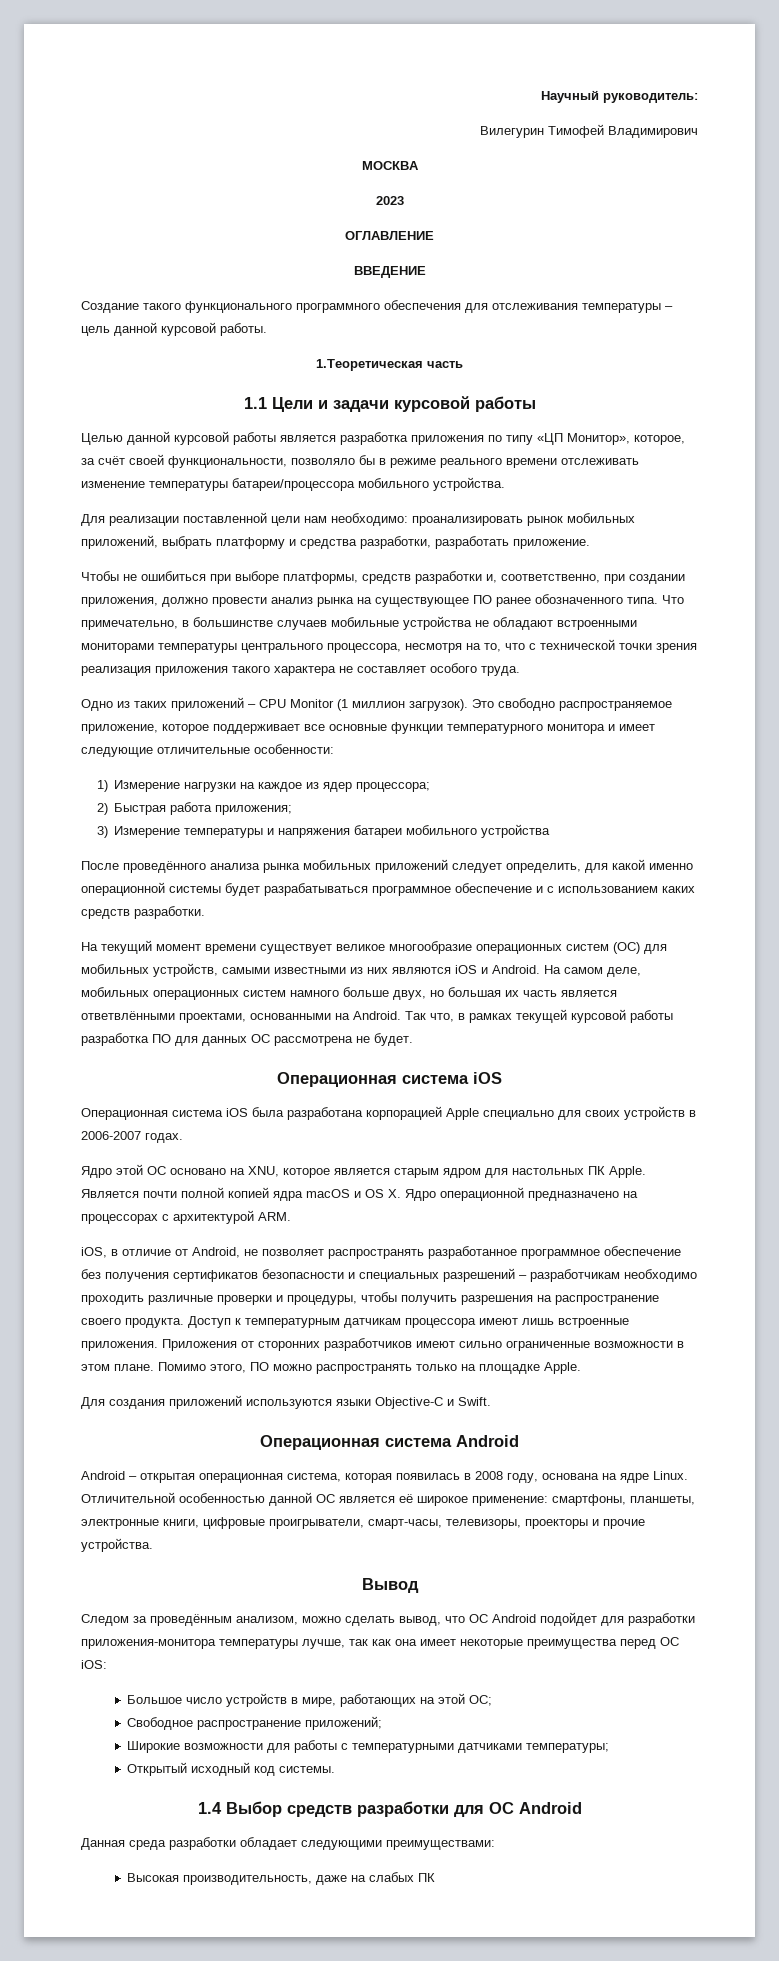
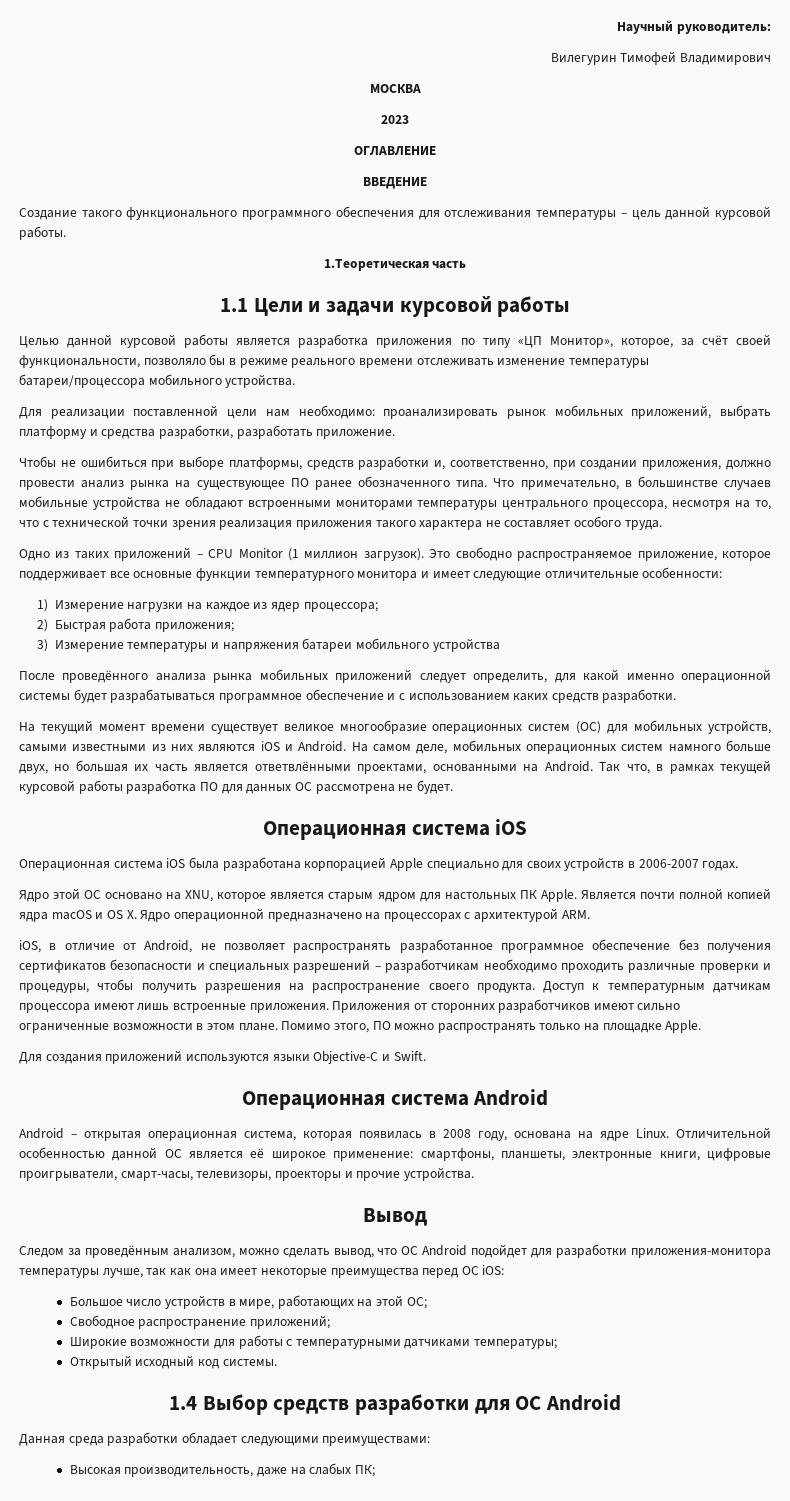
[417,1873,435,1882] ПК -> [354,1465,375,1477] ПК;

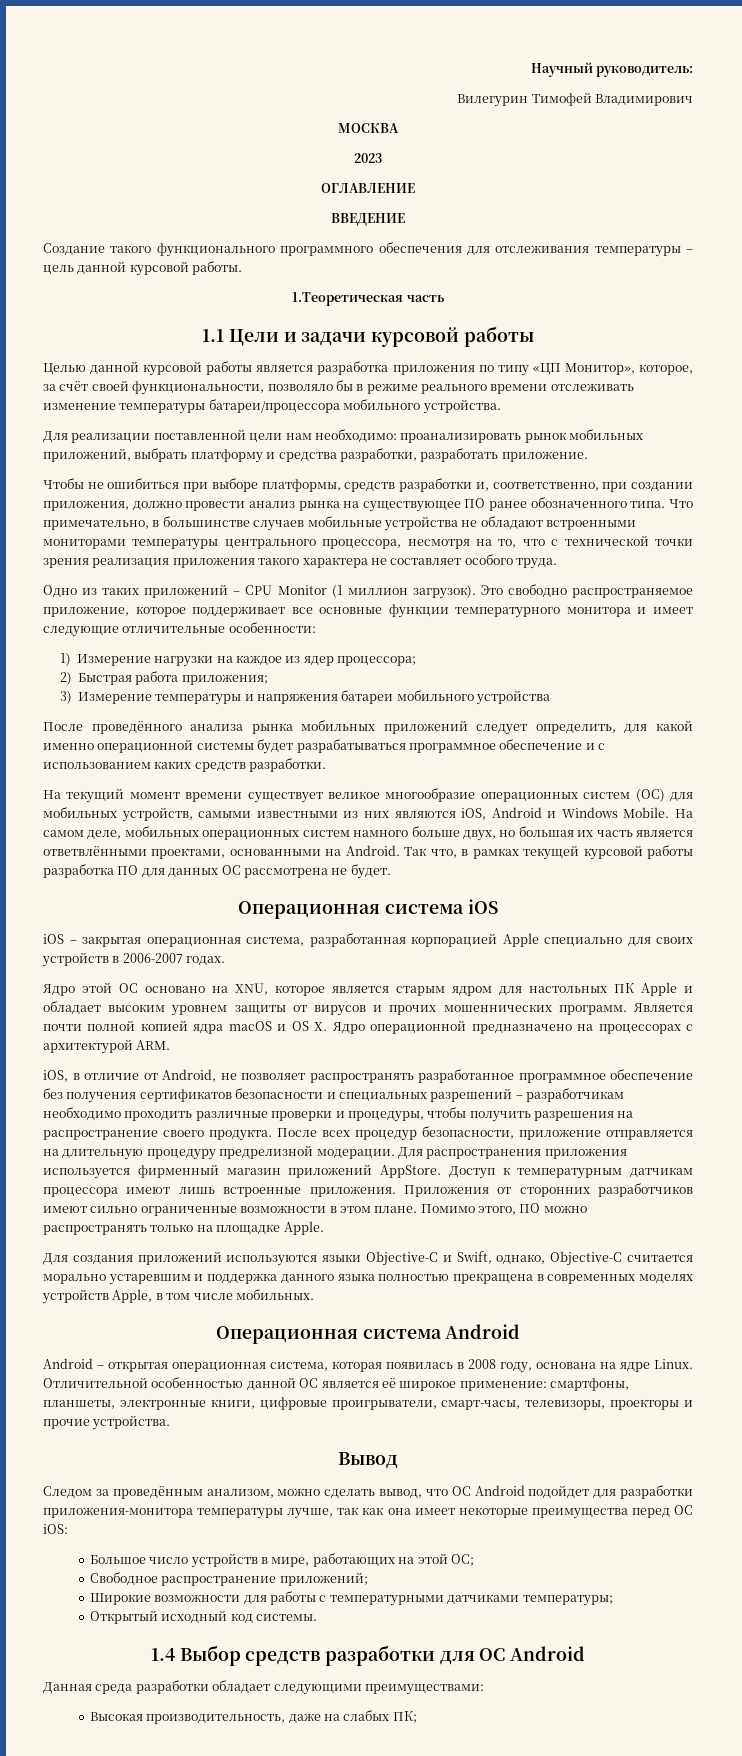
[260,741,347,752] iOS и Android. -> [461,807,670,820] iOS, Android и Windows Mobile.
[19,857,301,871] Операционная система iOS была разработана -> [43,933,406,947] iOS – закрытая операционная система, разработанная
[540,889,577,902] Apple. -> [641,982,693,996] [43,1001,627,1016] Apple и обладает высоким уровнем защиты от вирусов и прочих мошеннических программ.
(535, 988) none -> [277,1126,693,1141] [43,1145,627,1160] [43,1164,441,1179] После всех процедур безопасности, приложение отправляется на длительную процедуру предрелизной модерации. Для распространения приложения используется фирменный магазин приложений AppStore.
[393,1051,426,1061] Swift. -> [456,1251,693,1266] [43,1273,693,1285] [42,1289,314,1304] Swift, однако, Objective-C считается морально устаревшим и поддержка данного языка полностью прекращена в современных моделях устройств Apple, в том числе мобильных.

